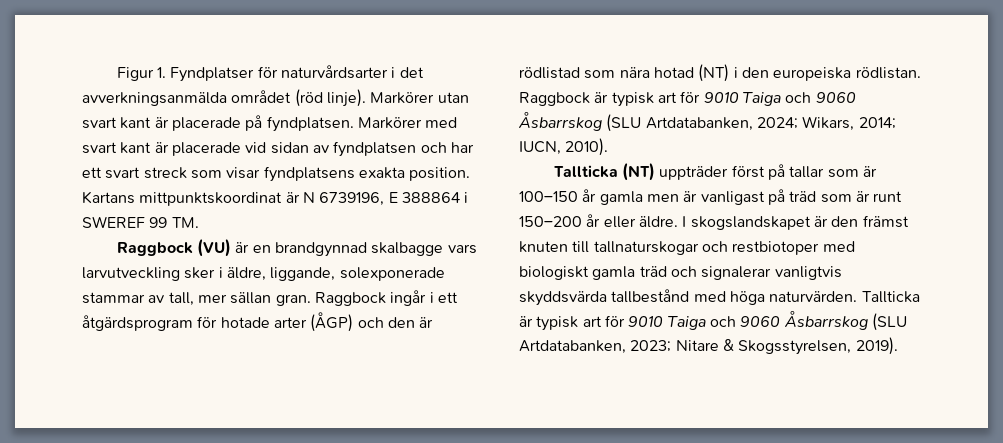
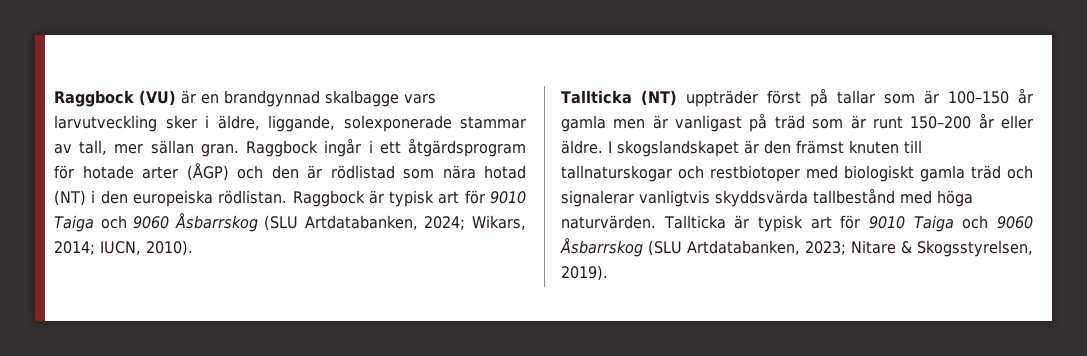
[116,65,424,82] [82,89,469,107] [82,115,458,132] [82,141,474,157] [82,166,471,182] [82,191,469,206] [82,216,199,228] Figur 1. Fyndplatser för naturvårdsarter i det avverkningsanmälda området (röd linje). Markörer utan svart kant är placerade på fyndplatsen. Markörer med svart kant är placerade vid sidan av fyndplatsen och har ett svart streck som visar fyndplatsens exakta position. Kartans mittpunktskoordinat är N 6739196, E 388864 i SWEREF 99 TM. // -> (54, 98) none

